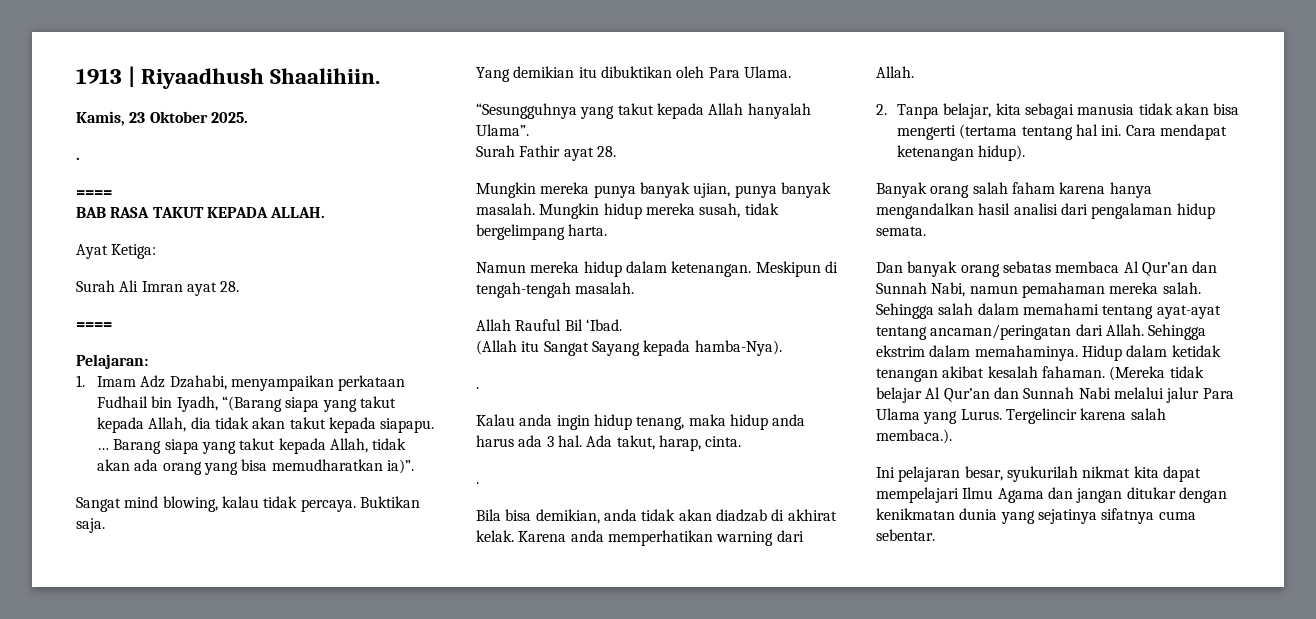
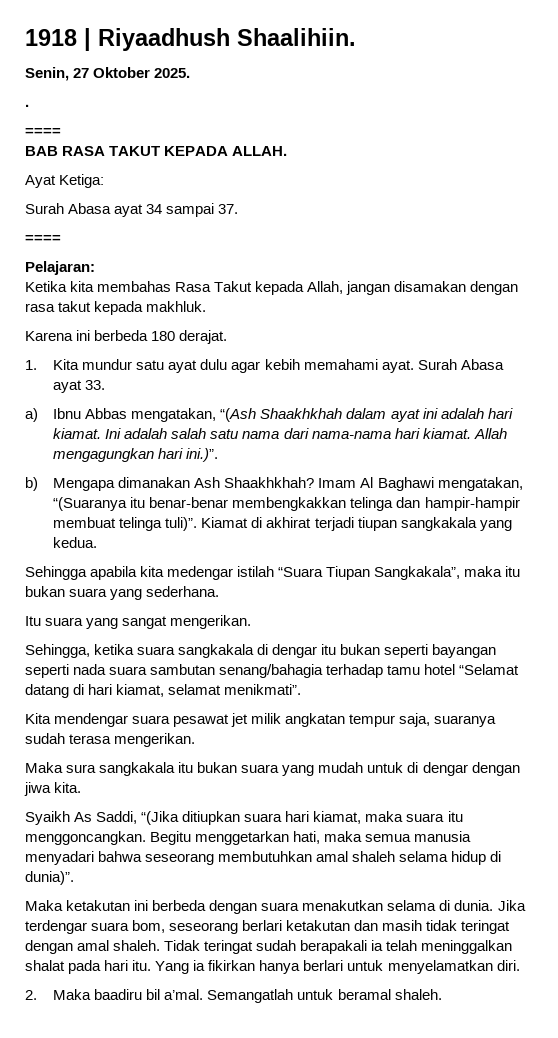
[76,68,122,84] 1913 -> [25,29,77,46] 1918
[76,111,146,126] Kamis, 23 -> [25,67,90,81] Senin, 27
[119,280,240,296] [76,322,112,329] [76,354,148,369] [76,375,406,391] [97,396,396,412] [97,417,435,433] [97,438,407,454] [97,459,414,475] [76,496,420,512] [76,518,105,533] [476,66,791,82] [476,103,811,119] [476,124,529,136] [476,145,616,161] [476,182,831,198] [476,203,779,219] [476,224,608,240] [476,261,838,277] [476,282,635,298] [476,319,622,331] [476,340,782,356] [476,387,479,389] [476,414,806,430] [476,435,742,451] [476,482,479,484] [476,509,837,524] [476,530,804,546] [876,66,914,78] [876,103,1240,119] [897,124,1227,140] [897,145,1026,161] [876,182,1152,198] [876,203,1215,219] [876,226,926,236] [876,261,1218,277] [876,282,1201,298] [876,303,1221,319] [876,324,1207,340] [876,345,1221,361] [876,366,1204,382] [876,387,1234,403] [876,408,1166,424] [876,429,952,444] [876,466,1201,482] [876,487,1227,503] [876,508,1196,524] [876,529,935,541] Ali Imran ayat 28. // ==== // Pelajaran: // 1. Imam Adz Dzahabi, menyampaikan perkataan Fudhail bin Iyadh, “(Barang siapa yang takut kepada Allah, dia tidak akan takut kepada siapapu. … Barang siapa yang takut kepada Allah, tidak akan ada orang yang bisa memudharatkan ia)”. // Sangat mind blowing, kalau tidak percaya. Buktikan saja. // Yang demikian itu dibuktikan oleh Para Ulama. // “Sesungguhnya yang takut kepada Allah hanyalah Ulama”. // Surah Fathir ayat 28. // Mungkin mereka punya banyak ujian, punya banyak masalah. Mungkin hidup mereka susah, tidak bergelimpang harta. // Namun mereka hidup dalam ketenangan. Meskipun di tengah-tengah masalah. // Allah Rauful Bil ‘Ibad. // (Allah itu Sangat Sayang kepada hamba-Nya). // . // Kalau anda ingin hidup tenang, maka hidup anda harus ada 3 hal. Ada takut, harap, cinta. // . // Bila bisa demikian, anda tidak akan diadzab di akhirat kelak. Karena anda memperhatikan warning dari Allah. // 2. Tanpa belajar, kita sebagai manusia tidak akan bisa mengerti (tertama tentang hal ini. Cara mendapat ketenangan hidup). // Banyak orang salah faham karena hanya mengandalkan hasil analisi dari pengalaman hidup semata. // Dan banyak orang sebatas membaca Al Qur’an dan Sunnah Nabi, namun pemahaman mereka salah. Sehingga salah dalam memahami tentang ayat-ayat tentang ancaman/peringatan dari Allah. Sehingga ekstrim dalam memahaminya. Hidup dalam ketidak tenangan akibat kesalah fahaman. (Mereka tidak belajar Al Qur’an dan Sunnah Nabi melalui jalur Para Ulama yang Lurus. Tergelincir karena salah membaca.). // Ini pelajaran besar, syukurilah nikmat kita dapat mempelajari Ilmu Agama dan jangan ditukar dengan kenikmatan dunia yang sejatinya sifatnya cuma sebentar. -> [68,203,239,217] [25,235,61,243] [25,261,95,275] [25,281,519,295] [25,301,207,315] [25,330,228,344] [25,359,504,373] [53,380,106,393] [25,408,513,422] [53,428,507,439] [53,448,219,462] [25,477,523,491] [53,497,520,511] [53,517,512,531] [53,537,98,548] [25,566,521,580] [25,586,220,600] [25,615,252,629] [25,644,497,658] [25,664,520,678] [25,684,302,698] [25,713,497,727] [25,733,196,747] [25,762,520,776] [24,782,82,796] [25,811,463,825] [25,831,472,845] [25,851,502,865] [25,871,74,885] [25,900,526,914] [25,920,511,934] [25,940,513,954] [25,960,520,974] [25,989,442,1003] Abasa ayat 34 sampai 37. // ==== // Pelajaran: // Ketika kita membahas Rasa Takut kepada Allah, jangan disamakan dengan rasa takut kepada makhluk. // Karena ini berbeda 180 derajat. // 1. Kita mundur satu ayat dulu agar kebih memahami ayat. Surah Abasa ayat 33. // a) Ibnu Abbas mengatakan, “(Ash Shaakhkhah dalam ayat ini adalah hari kiamat. Ini adalah salah satu nama dari nama-nama hari kiamat. Allah mengagungkan hari ini.)”. // b) Mengapa dimanakan Ash Shaakhkhah? Imam Al Baghawi mengatakan, “(Suaranya itu benar-benar membengkakkan telinga dan hampir-hampir membuat telinga tuli)”. Kiamat di akhirat terjadi tiupan sangkakala yang kedua. // Sehingga apabila kita medengar istilah “Suara Tiupan Sangkakala”, maka itu bukan suara yang sederhana. // Itu suara yang sangat mengerikan. // Sehingga, ketika suara sangkakala di dengar itu bukan seperti bayangan seperti nada suara sambutan senang/bahagia terhadap tamu hotel “Selamat datang di hari kiamat, selamat menikmati”. // Kita mendengar suara pesawat jet milik angkatan tempur saja, suaranya sudah terasa mengerikan. // Maka sura sangkakala itu bukan suara yang mudah untuk di dengar dengan jiwa kita. // Syaikh As Saddi, “(Jika ditiupkan suara hari kiamat, maka suara itu menggoncangkan. Begitu menggetarkan hati, maka semua manusia menyadari bahwa seseorang membutuhkan amal shaleh selama hidup di dunia)”. // Maka ketakutan ini berbeda dengan suara menakutkan selama di dunia. Jika terdengar suara bom, seseorang berlari ketakutan dan masih tidak teringat dengan amal shaleh. Tidak teringat sudah berapakali ia telah meninggalkan shalat pada hari itu. Yang ia fikirkan hanya berlari untuk menyelamatkan diri. // 2. Maka baadiru bil a’mal. Semangatlah untuk beramal shaleh.

